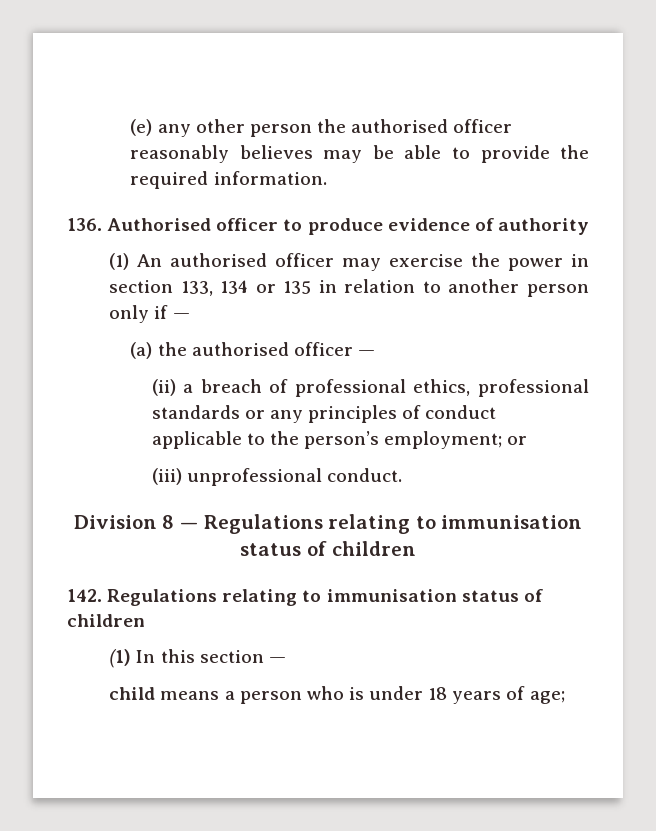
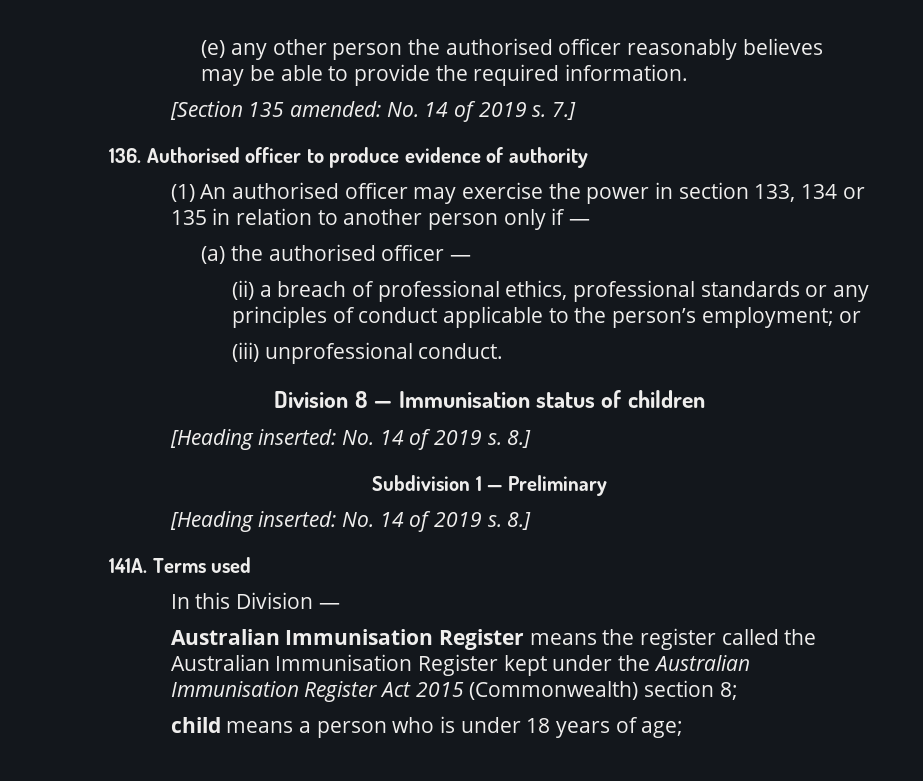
(327, 178) none -> [169,101,576,122] // [Section 135 amended: No. 14 of 2019 s. 7.]
[203,514,583,534] [240,541,416,556] [67,589,543,606] [67,614,145,627] [109,649,286,668] Regulations relating to immunisation status of children // 142. Regulations relating to immunisation status of children // (1) In this section — -> [398,390,705,408] [169,429,532,450] [372,475,607,496] [169,511,532,532] [109,557,252,573] [170,592,340,609] [170,628,817,650] [170,654,750,676] [170,680,738,702] Immunisation status of children // [Heading inserted: No. 14 of 2019 s. 8.] // Subdivision 1 — Preliminary // [Heading inserted: No. 14 of 2019 s. 8.] // 141A. Terms used // In this Division — // Australian Immunisation Register means the register called the Australian Immunisation Register kept under the Australian Immunisation Register Act 2015 (Commonwealth) section 8;

